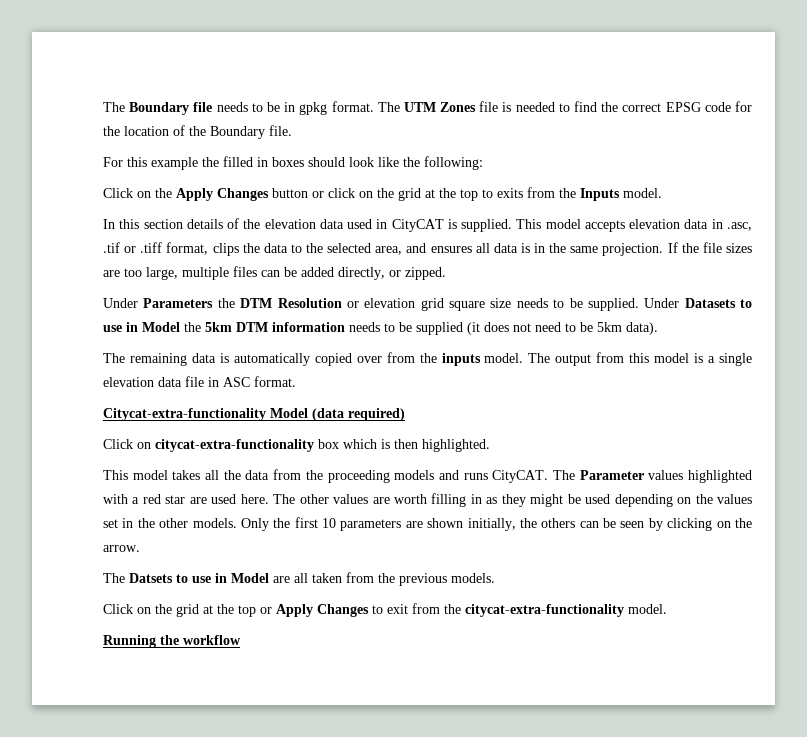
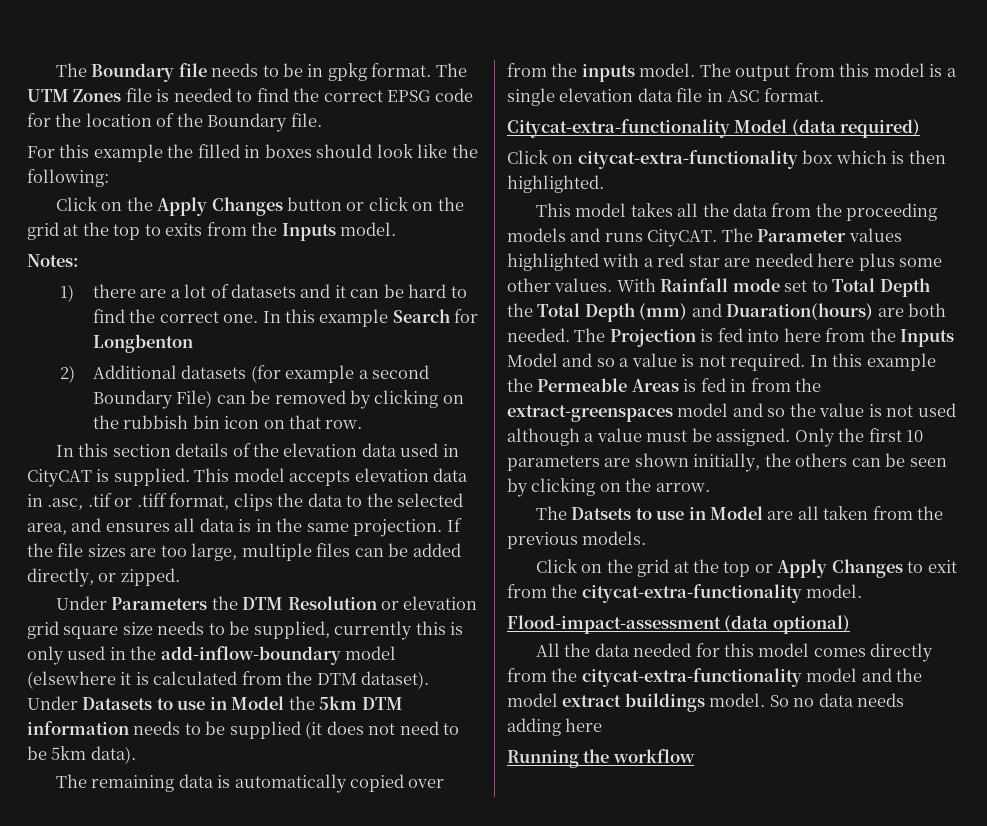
(662, 193) none -> [27,254,79,267] [59,284,467,302] [92,309,479,327] [92,334,193,353] [59,365,429,383] [92,390,464,409] [92,415,363,429] // Notes: // 1) there are a lot of datasets and it can be hard to find the correct one. In this example Search for Longbenton // 2) Additional datasets (for example a second Boundary File) can be removed by clicking on the rubbish bin icon on that row.
[587,298,639,311] supplied. -> [253,621,464,640] [27,646,397,665] [27,671,430,689] supplied, currently this is only used in the add-inflow-boundary model (elsewhere it is calculated from the DTM dataset).
[211,493,752,507] [103,518,237,528] used here. The other values are worth filling in as they might be used depending on the values set in the other models. -> [754,253,943,271] [507,278,930,297] [507,303,947,322] [507,328,955,347] [507,353,936,371] [507,378,822,392] [507,403,956,422] [507,428,791,446] needed here plus some other values. With Rainfall mode set to Total Depth the Total Depth (mm) and Duaration(hours) are both needed. The Projection is fed into here from the Inputs Model and so a value is not required. In this example the Permeable Areas is fed in from the extract-greenspaces model and so the value is not used although a value must be assigned.
(667, 609) none -> [507,615,850,634] [535,643,934,662] [507,668,923,687] [507,693,905,712] [507,718,603,736] // Flood-impact-assessment (data optional) // All the data needed for this model comes directly from the citycat-extra-functionality model and the model extract buildings model. So no data needs adding here

